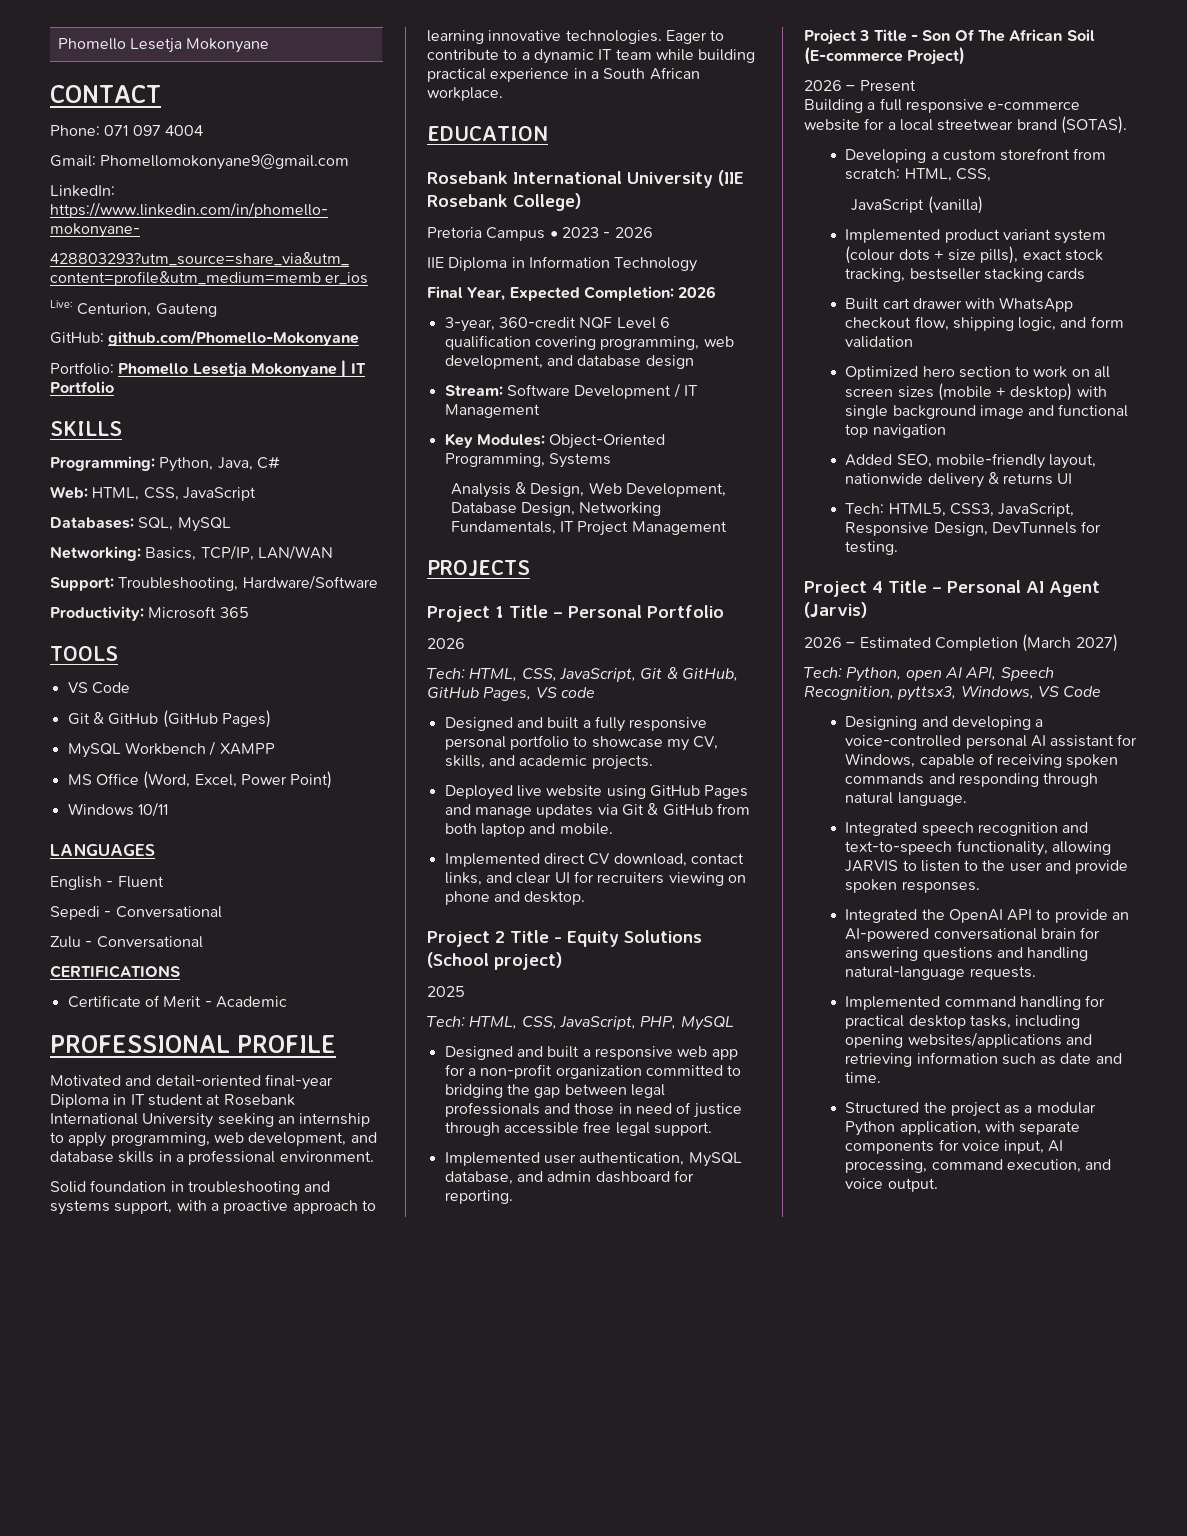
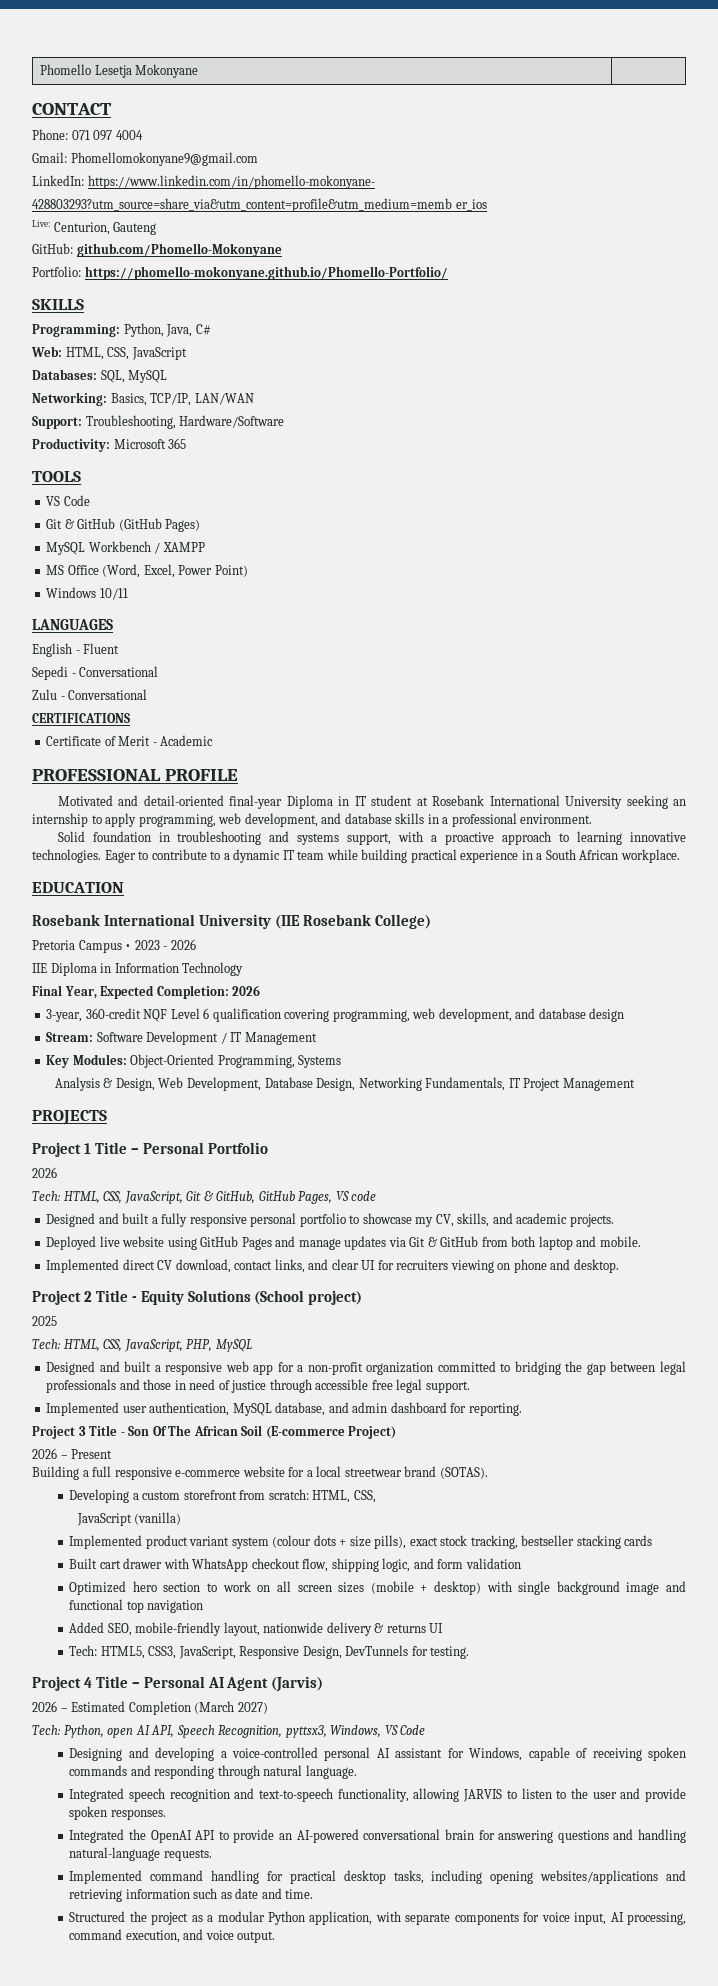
[118,360,366,378] [50,381,114,393] Phomello Lesetja Mokonyane | IT Portfolio -> [84,266,448,280] https://phomello-mokonyane.github.io/Phomello-Portfolio/

